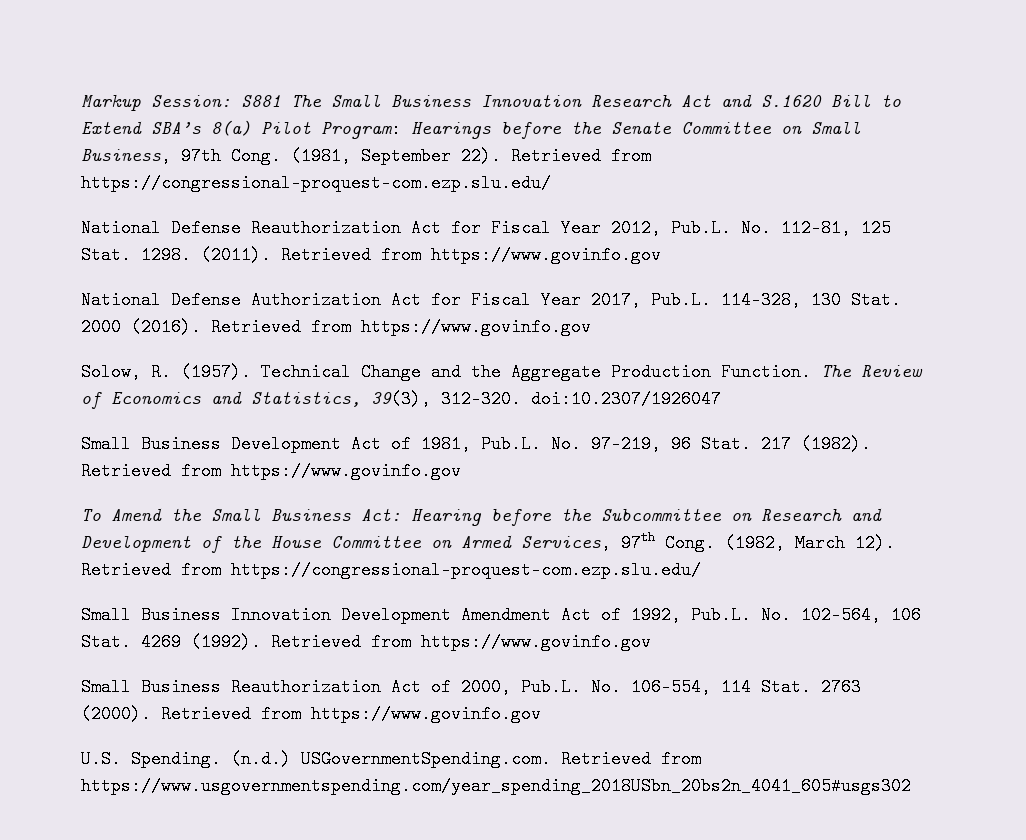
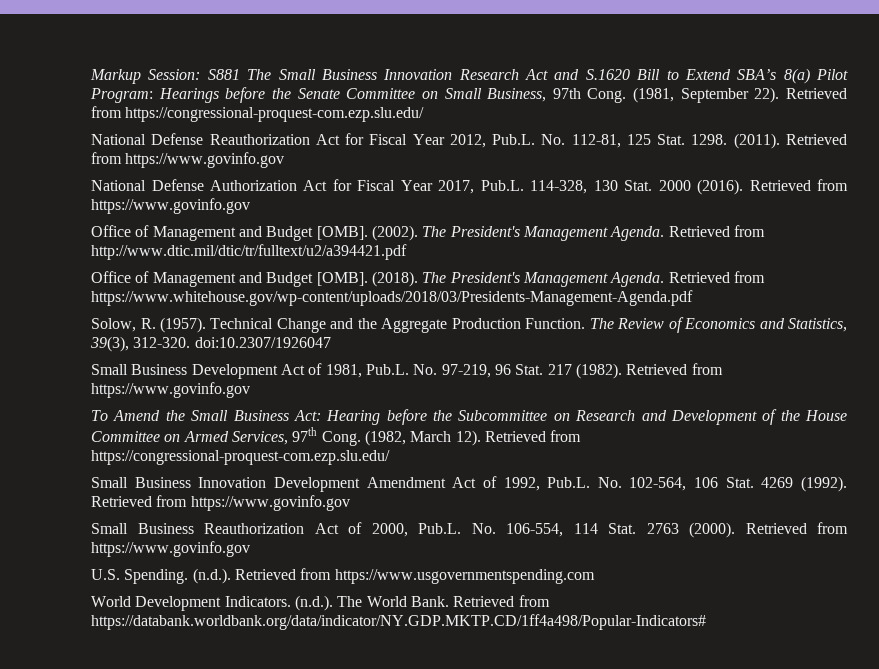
(591, 327) none -> [91,225,765,241] [91,244,408,260] [91,271,765,287] [91,290,694,306] // Office of Management and Budget [OMB]. (2002). The President's Management Agenda. Retrieved from http://www.dtic.mil/dtic/tr/fulltext/u2/a394421.pdf // Office of Management and Budget [OMB]. (2018). The President's Management Agenda. Retrieved from https://www.whitehouse.gov/wp-content/uploads/2018/03/Presidents-Management-Agenda.pdf
[230,750,701,768] [80,777,911,795] (n.d.) USGovernmentSpending.com. Retrieved from https://www.usgovernmentspending.com/year_spending_2018USbn_20bs2n_4041_605#usgs302 -> [192,568,595,584] [91,595,550,611] [91,614,707,630] (n.d.). Retrieved from https://www.usgovernmentspending.com // World Development Indicators. (n.d.). The World Bank. Retrieved from https://databank.worldbank.org/data/indicator/NY.GDP.MKTP.CD/1ff4a498/Popular-Indicators#

